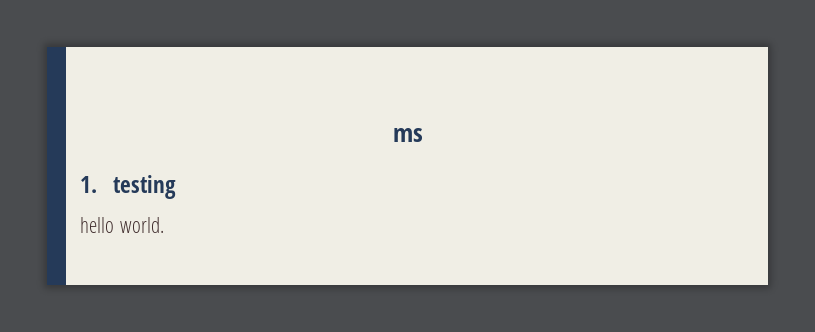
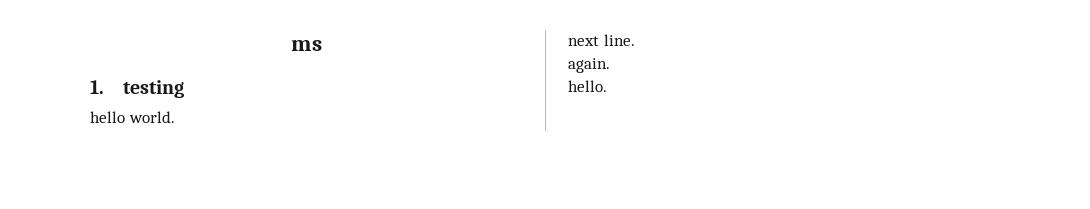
(164, 225) none -> [568,34,635,46] [568,58,610,73] [568,80,607,92] // next line. // again. // hello.

